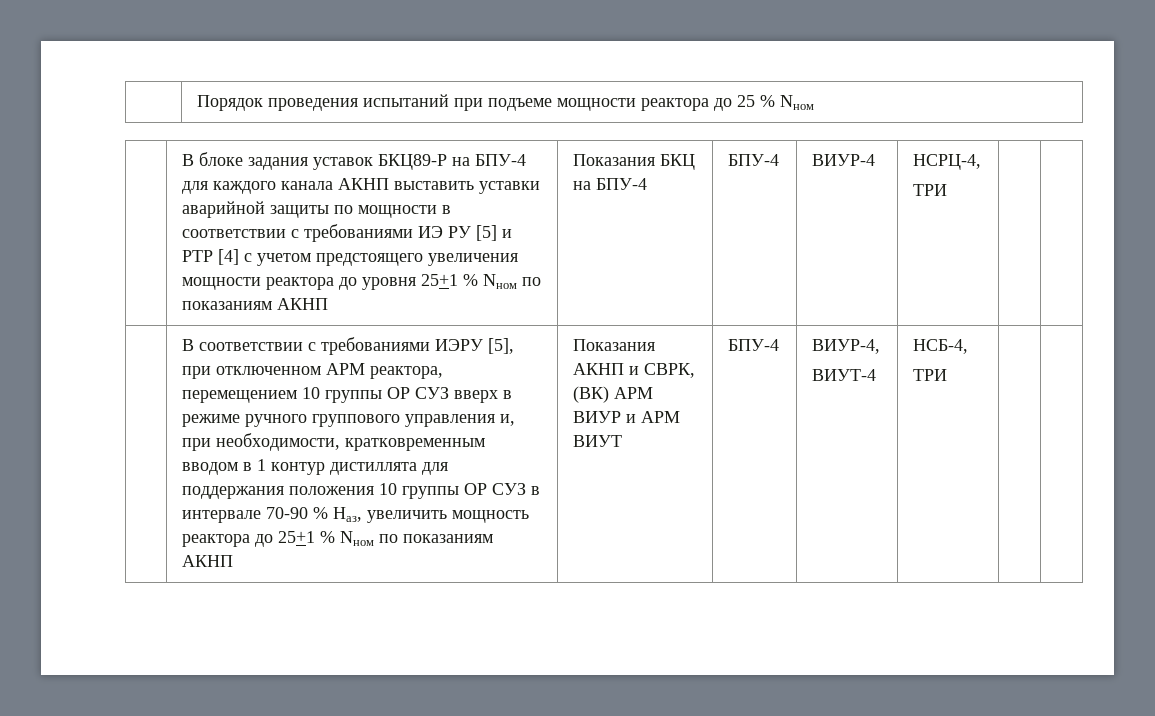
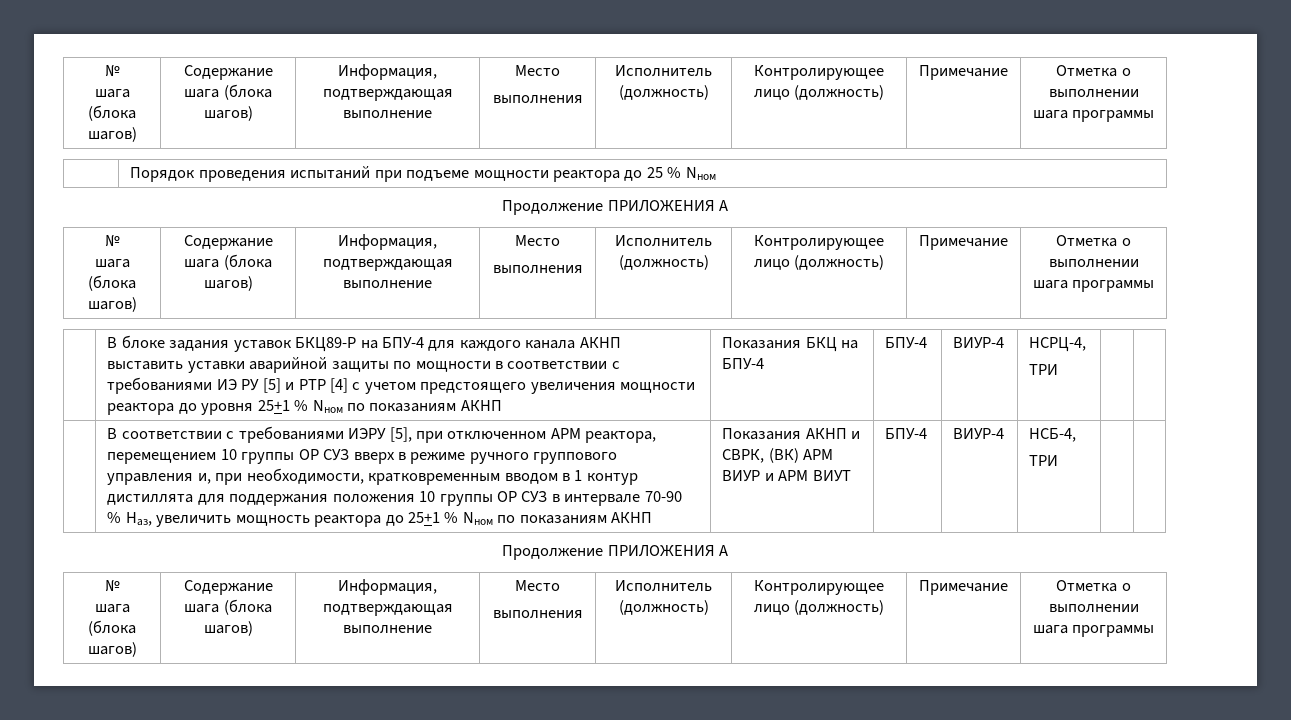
(196, 103) none -> [104,65,120,77] [94,89,130,98] [88,105,136,121] [87,127,137,142] [183,65,273,80] [184,84,272,100] [203,106,253,121] [338,64,437,80] [322,89,453,101] [343,110,432,119] [515,65,560,76] [492,95,583,104] [615,65,712,77] [618,85,709,100] [754,65,884,80] [753,85,885,100] [919,65,1008,80] [1056,65,1131,77] [1048,89,1139,98] [1032,110,1155,122] № // шага (блока шагов) | Содержание шага (блока шагов) | Информация, подтверждающая выполнение | Место // выполнения | Исполнитель (должность) | Контролирующее лицо (должность) | Примечание | Отметка о выполнении шага программы //
(814, 102) none -> [502,200,728,215] [104,235,120,247] [94,259,130,268] [88,275,136,291] [87,297,137,312] [183,235,273,250] [184,254,272,270] [203,276,253,291] [338,234,437,250] [322,259,453,271] [343,280,432,289] [515,235,560,246] [492,265,583,274] [615,235,712,247] [618,255,709,270] [754,235,884,250] [753,255,885,270] [919,235,1008,250] [1056,235,1131,247] [1048,259,1139,268] [1032,280,1155,292] // Продолжение ПРИЛОЖЕНИЯ А // № // шага (блока шагов) | Содержание шага (блока шагов) | Информация, подтверждающая выполнение | Место // выполнения | Исполнитель (должность) | Контролирующее лицо (должность) | Примечание | Отметка о выполнении шага программы
[811,339,880,354] [811,369,876,381] ВИУР-4, // ВИУТ-4 -> [953,428,1005,440] ВИУР-4
(947, 375) none -> [502,545,728,560] [104,580,120,592] [94,604,130,613] [88,620,136,636] [87,642,137,657] [183,580,273,595] [184,599,272,615] [203,621,253,636] [338,579,437,595] [322,604,453,616] [343,625,432,634] [515,580,560,591] [492,610,583,619] [615,580,712,592] [618,600,709,615] [754,580,884,595] [753,600,885,615] [919,580,1008,595] [1056,580,1131,592] [1048,604,1139,613] [1032,625,1155,637] // Продолжение ПРИЛОЖЕНИЯ А // № // шага (блока шагов) | Содержание шага (блока шагов) | Информация, подтверждающая выполнение | Место // выполнения | Исполнитель (должность) | Контролирующее лицо (должность) | Примечание | Отметка о выполнении шага программы

